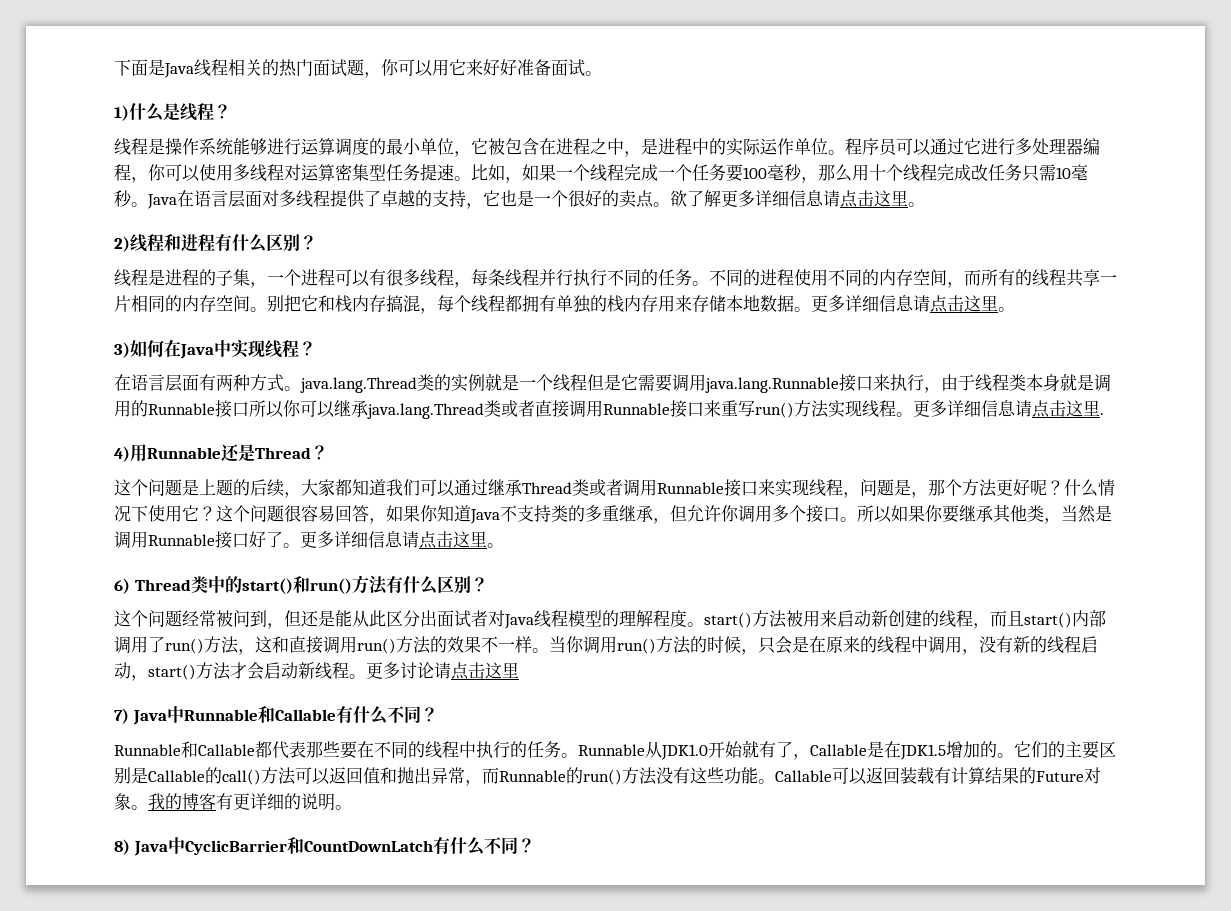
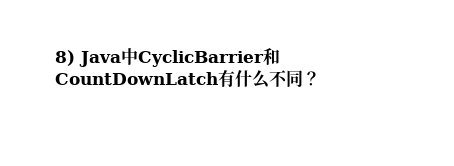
[114,59,602,78] [114,103,231,121] [114,138,1100,157] [114,164,1088,183] [114,190,925,209] [114,234,317,252] [114,269,1117,288] [114,295,1015,314] [114,339,316,359] [114,373,1111,393] [114,400,1104,419] [114,444,328,462] [114,479,1115,498] [114,504,1112,524] [114,531,504,549] [114,575,488,595] [114,610,1106,629] [114,636,1098,655] [114,662,519,681] [114,706,438,725] [114,740,1116,760] [114,767,1101,786] [114,793,352,811] 下面是Java线程相关的热门面试题，你可以用它来好好准备面试。 // 1)什么是线程？ // 线程是操作系统能够进行运算调度的最小单位，它被包含在进程之中，是进程中的实际运作单位。程序员可以通过它进行多处理器编程，你可以使用多线程对运算密集型任务提速。比如，如果一个线程完成一个任务要100毫秒，那么用十个线程完成改任务只需10毫秒。Java在语言层面对多线程提供了卓越的支持，它也是一个很好的卖点。欲了解更多详细信息请点击这里。 // 2)线程和进程有什么区别？ // 线程是进程的子集，一个进程可以有很多线程，每条线程并行执行不同的任务。不同的进程使用不同的内存空间，而所有的线程共享一片相同的内存空间。别把它和栈内存搞混，每个线程都拥有单独的栈内存用来存储本地数据。更多详细信息请点击这里。 // 3)如何在Java中实现线程？ // 在语言层面有两种方式。java.lang.Thread类的实例就是一个线程但是它需要调用java.lang.Runnable接口来执行，由于线程类本身就是调用的Runnable接口所以你可以继承java.lang.Thread类或者直接调用Runnable接口来重写run()方法实现线程。更多详细信息请点击这里. // 4)用Runnable还是Thread？ // 这个问题是上题的后续，大家都知道我们可以通过继承Thread类或者调用Runnable接口来实现线程，问题是，那个方法更好呢？什么情况下使用它？这个问题很容易回答，如果你知道Java不支持类的多重继承，但允许你调用多个接口。所以如果你要继承其他类，当然是调用Runnable接口好了。更多详细信息请点击这里。 // 6) Thread类中的start()和run()方法有什么区别？ // 这个问题经常被问到，但还是能从此区分出面试者对Java线程模型的理解程度。start()方法被用来启动新创建的线程，而且start()内部调用了run()方法，这和直接调用run()方法的效果不一样。当你调用run()方法的时候，只会是在原来的线程中调用，没有新的线程启动，start()方法才会启动新线程。更多讨论请点击这里 // 7) Java中Runnable和Callable有什么不同？ // Runnable和Callable都代表那些要在不同的线程中执行的任务。Runnable从JDK1.0开始就有了，Callable是在JDK1.5增加的。它们的主要区别是Callable的call()方法可以返回值和抛出异常，而Runnable的run()方法没有这些功能。Callable可以返回装载有计算结果的Future对象。我的博客有更详细的说明。 // -> (55, 58) none

